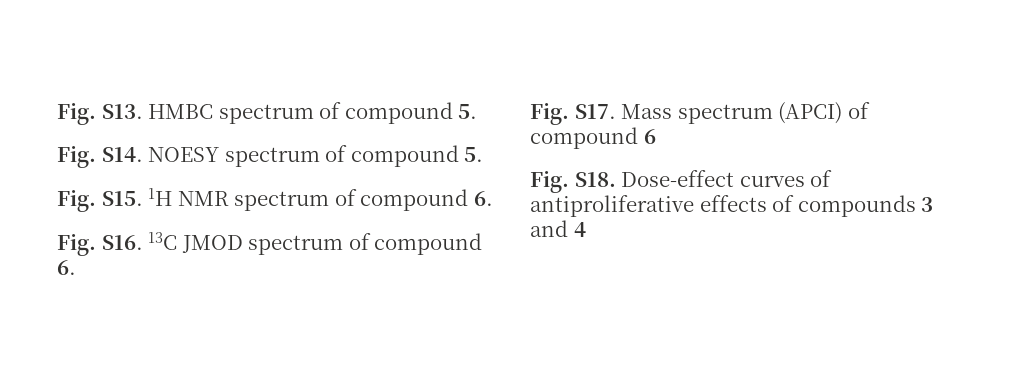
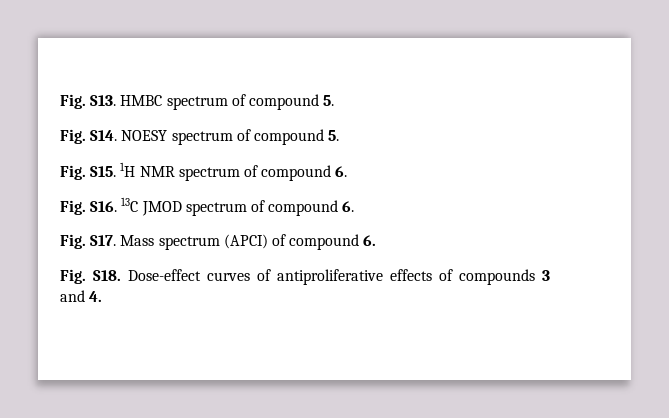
[643,129,656,144] 6 -> [363,235,377,246] 6.
[573,222,586,237] 4 -> [89,291,103,302] 4.

